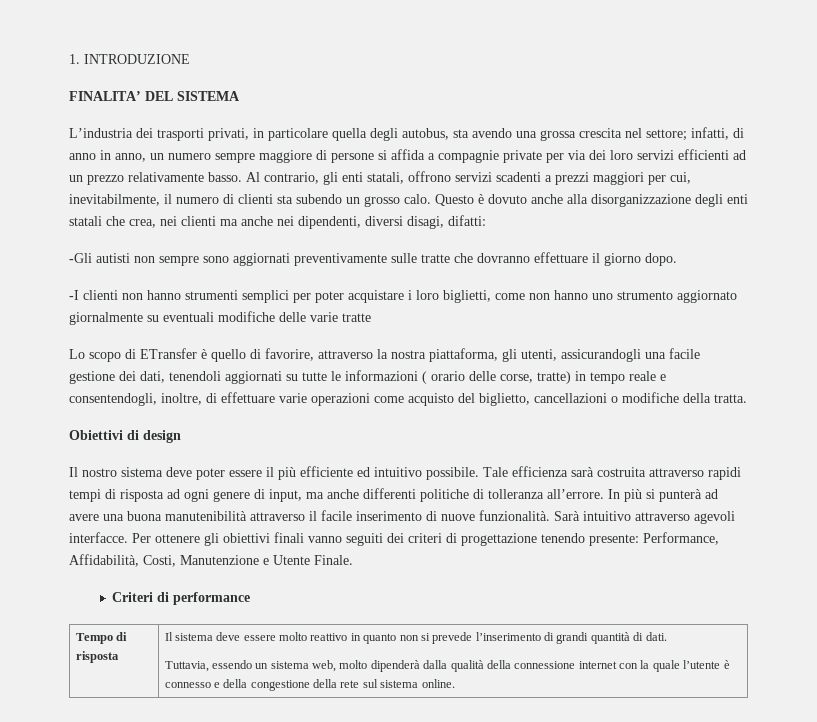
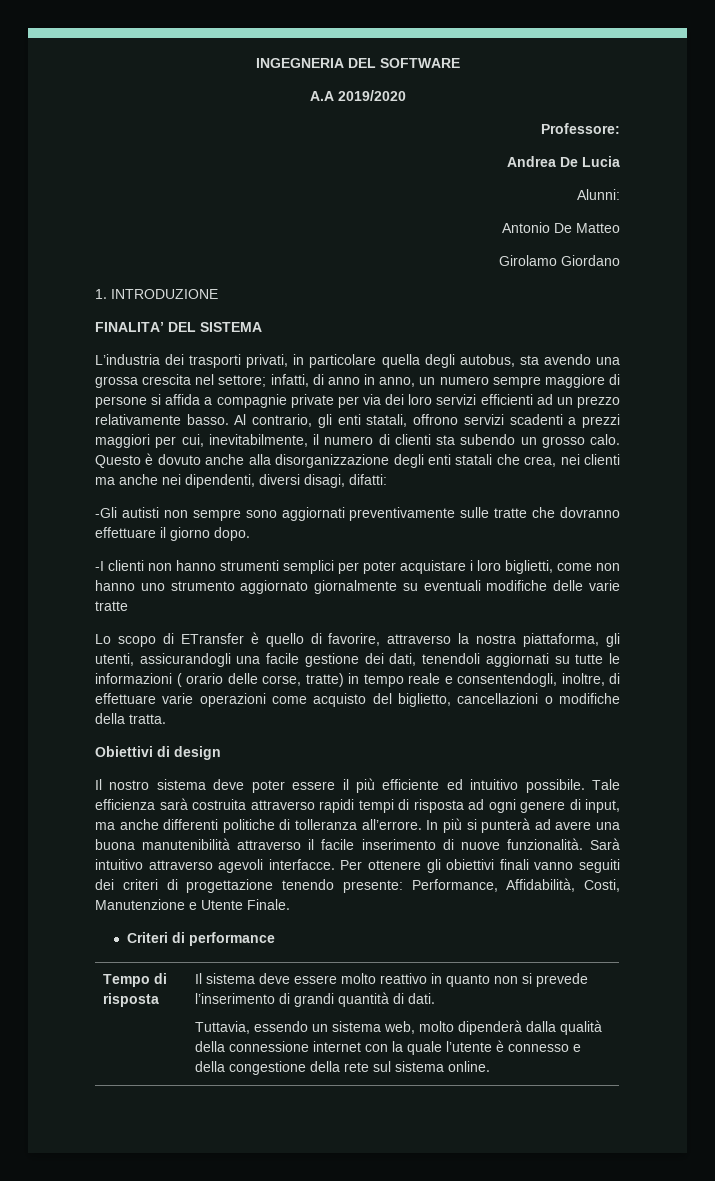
(69, 59) none -> [255,58,460,68] [309,90,406,101] [541,123,620,134] [507,156,620,167] [577,189,620,200] [502,222,620,233] [499,255,620,266] INGEGNERIA DEL SOFTWARE // A.A 2019/2020 // Professore: // Andrea De Lucia // Alunni: // Antonio De Matteo // Girolamo Giordano //

